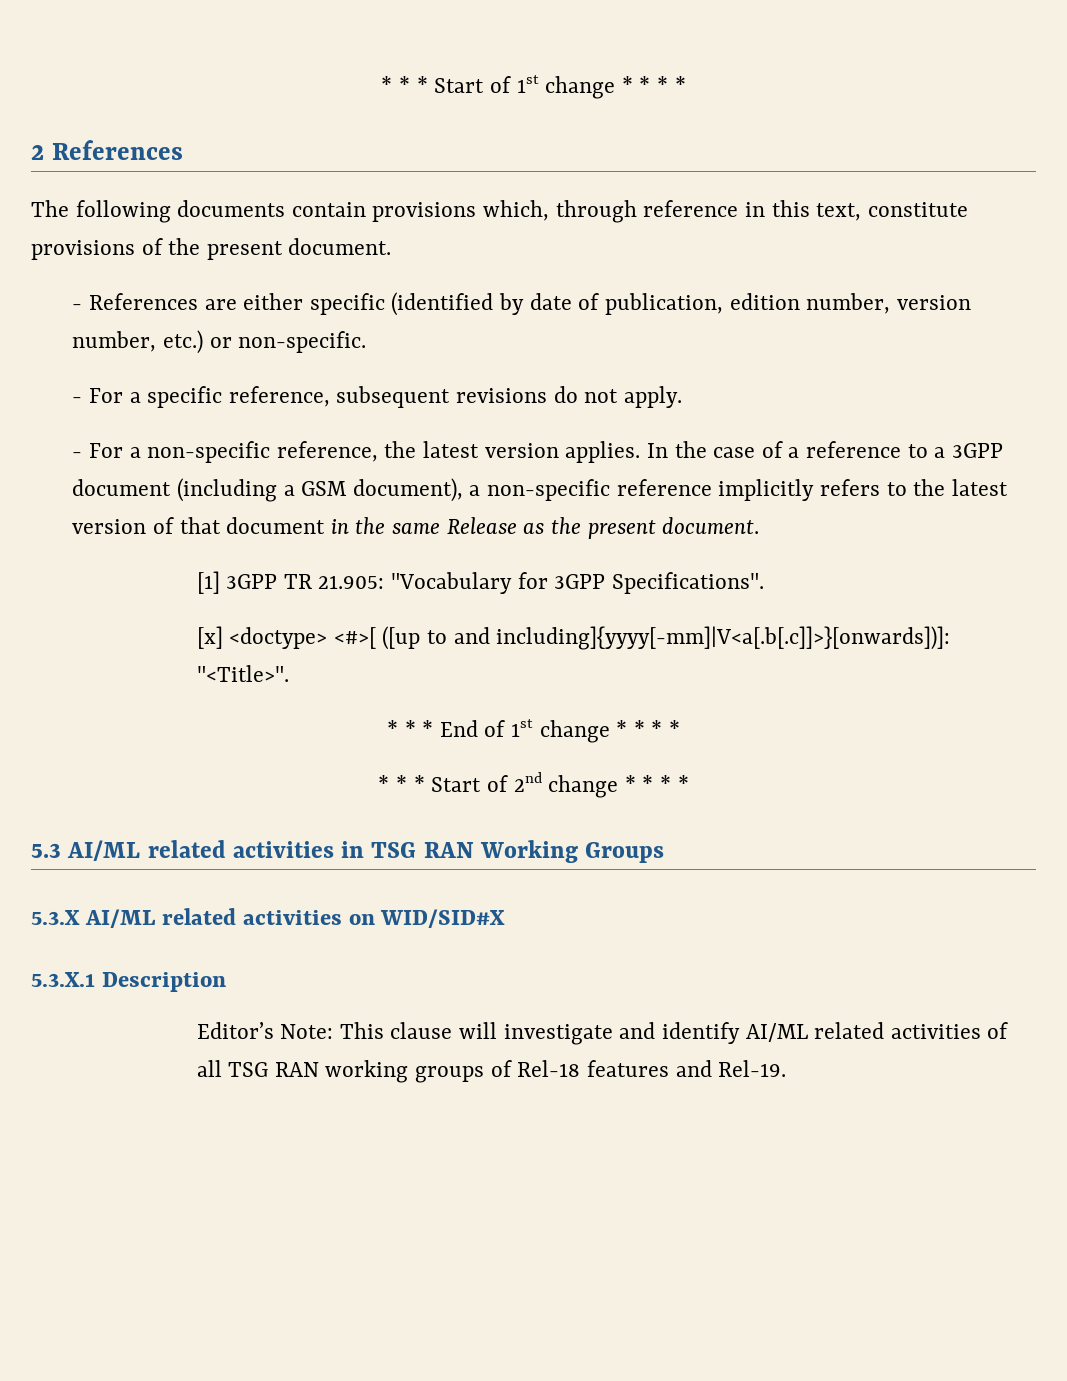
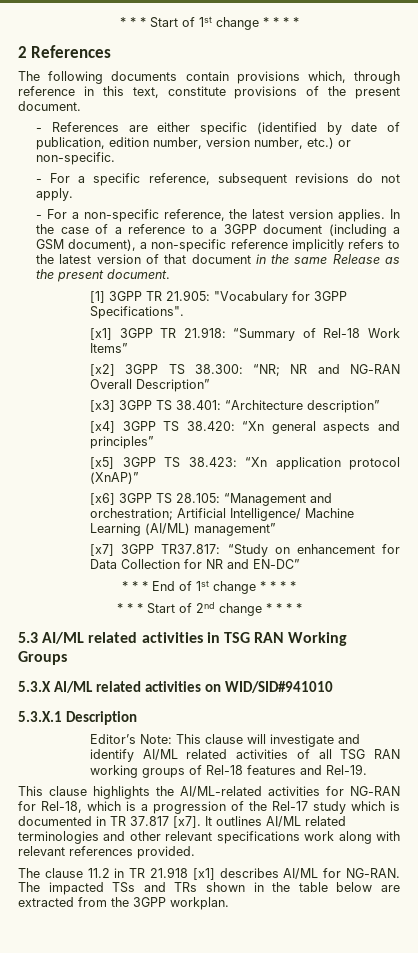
[196,626,951,650] [196,665,289,682] [x] <doctype> <#>[ ([up to and including]{yyyy[-mm]|V<a[.b[.c]]>}[onwards])]: "<Title>". -> [90,327,401,341] [90,343,129,353] [90,364,400,376] [90,379,211,392] [90,400,381,413] [90,421,400,434] [90,436,155,449] [90,457,400,470] [90,472,140,484] [90,493,333,506] [90,508,355,521] [90,523,277,536] [90,544,400,557] [90,559,301,569] [x1] 3GPP TR 21.918: “Summary of Rel-18 Work Items” // [x2] 3GPP TS 38.300: “NR; NR and NG-RAN Overall Description” // [x3] 3GPP TS 38.401: “Architecture description” // [x4] 3GPP TS 38.420: “Xn general aspects and principles” // [x5] 3GPP TS 38.423: “Xn application protocol (XnAP)” // [x6] 3GPP TS 28.105: “Management and orchestration; Artificial Intelligence/ Machine Learning (AI/ML) management” // [x7] 3GPP TR37.817: “Study on enhancement for Data Collection for NR and EN-DC”
[380,909,506,928] WID/SID#X -> [224,681,333,693] WID/SID#941010
(787, 1068) none -> [18,786,400,799] [18,801,400,814] [18,816,346,828] [18,831,400,844] [18,846,195,859] [18,867,401,880] [18,882,400,895] [18,897,229,910] // This clause highlights the AI/ML-related activities for NG-RAN for Rel-18, which is a progression of the Rel-17 study which is documented in TR 37.817 [x7]. It outlines AI/ML related terminologies and other relevant specifications work along with relevant references provided. // The clause 11.2 in TR 21.918 [x1] describes AI/ML for NG-RAN. The impacted TSs and TRs shown in the table below are extracted from the 3GPP workplan.

